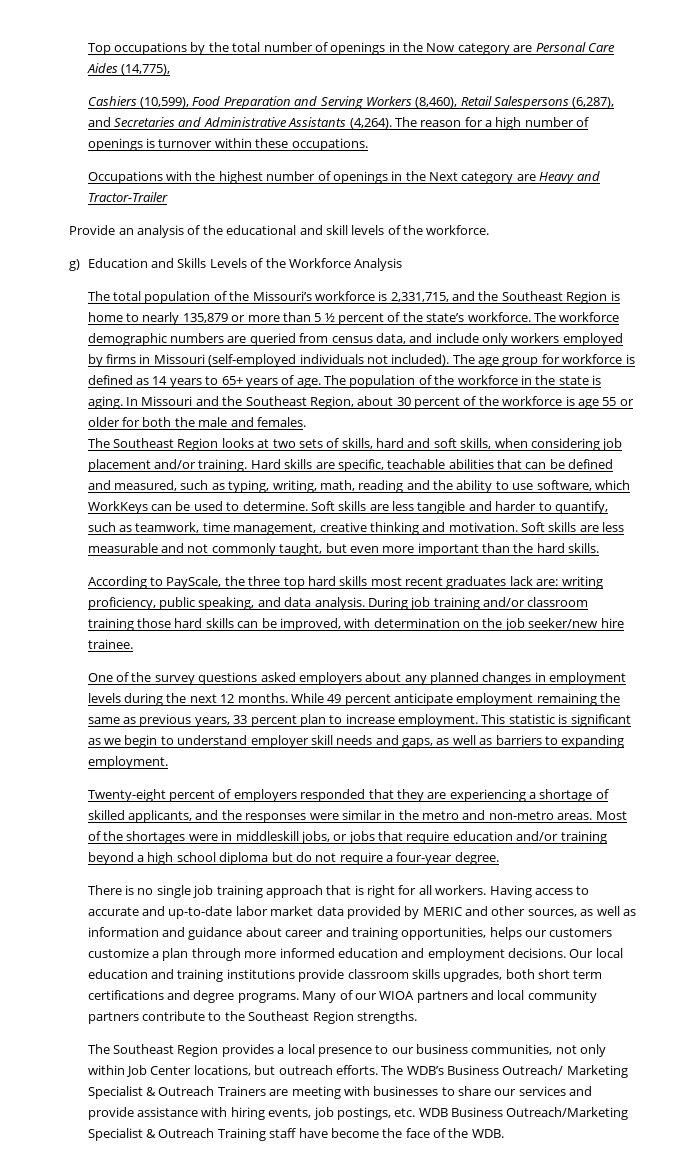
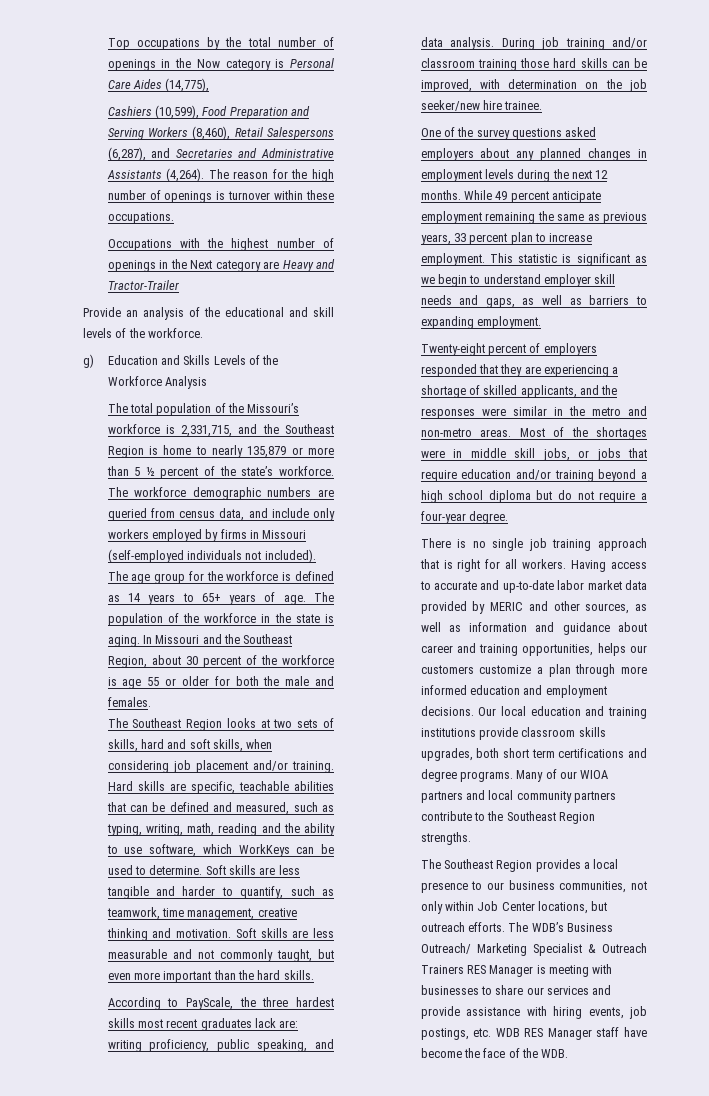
[513,45,533,52] are -> [275,59,285,68] is
[485,120,493,127] a -> [291,169,308,179] the
(560, 359) none -> [206,571,223,581] the
[283,576,336,589] top hard -> [296,997,334,1007] hardest
[235,831,299,841] middleskill -> [470,448,536,458] middle skill
[269,1089,289,1096] are -> [466,965,546,977] RES Manager is
[451,1107,629,1120] [87,1128,266,1141] Business Outreach/Marketing Specialist & Outreach Training -> [524,1028,592,1040] RES Manager

